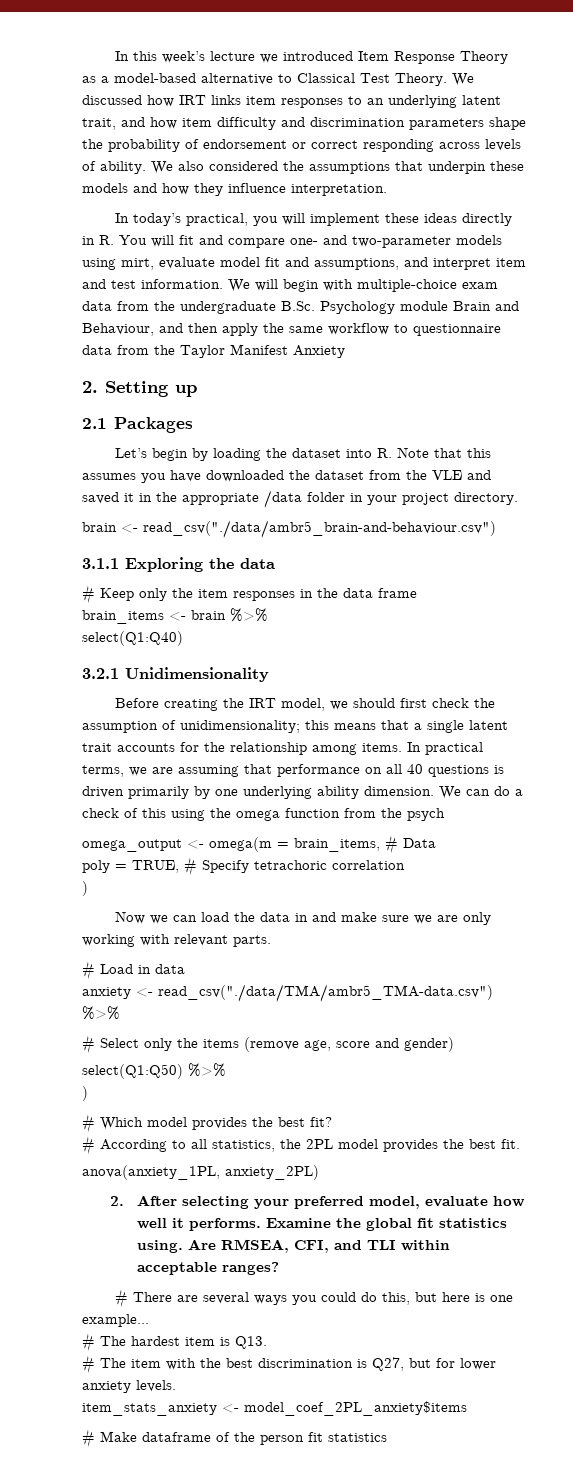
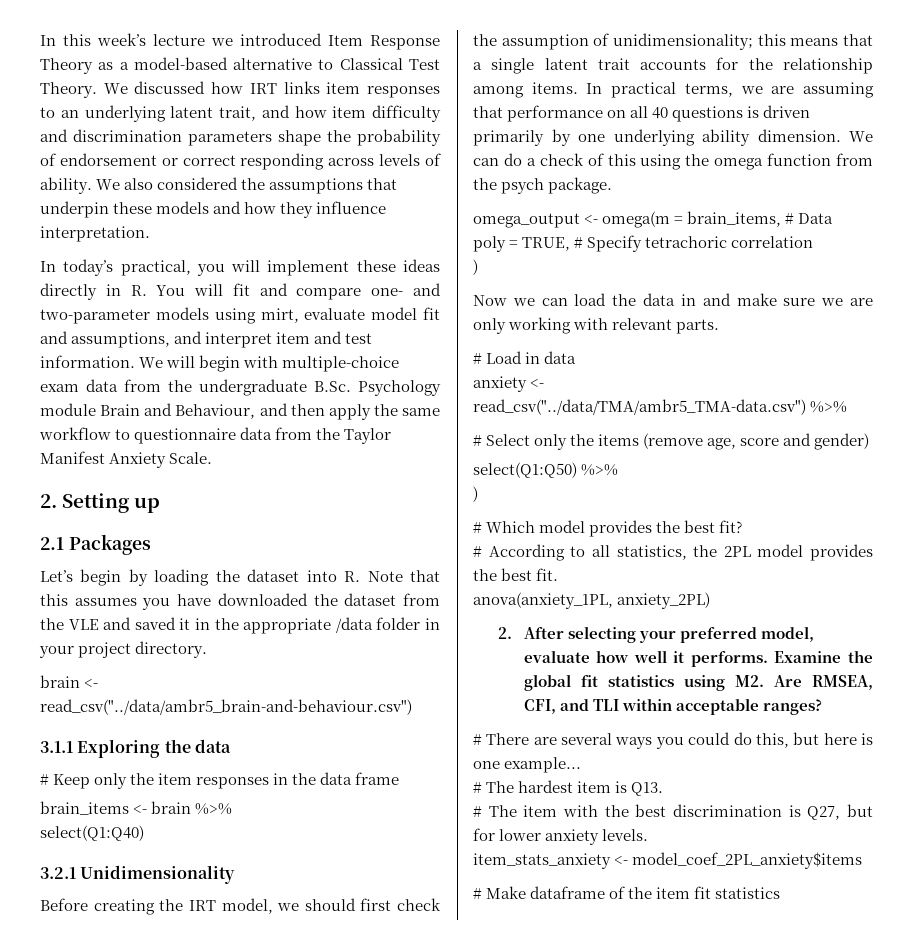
(345, 351) none -> [169,452,213,464] Scale.
[143,520,496,538] read_csv("./data/ambr5_brain-and-behaviour.csv") -> [40,699,412,715] read_csv("../data/ambr5_brain-and-behaviour.csv")
(445, 814) none -> [548,177,613,194] package.
[158,984,493,1002] read_csv("./data/TMA/ambr5_TMA-data.csv") -> [473,399,806,415] read_csv("../data/TMA/ambr5_TMA-data.csv")
[137,1240,184,1253] using. -> [683,675,764,691] using M2.
[260,1435,304,1445] person -> [656,887,691,899] item

